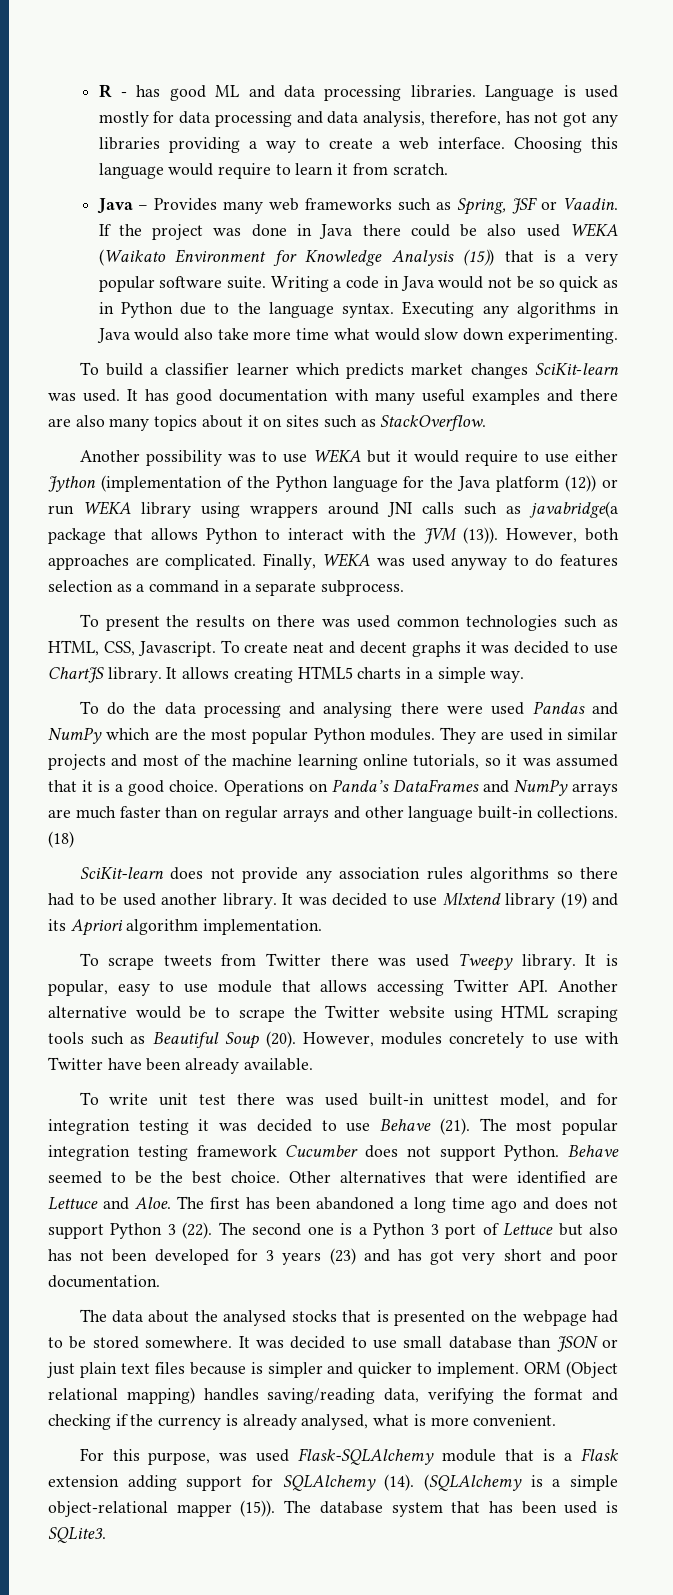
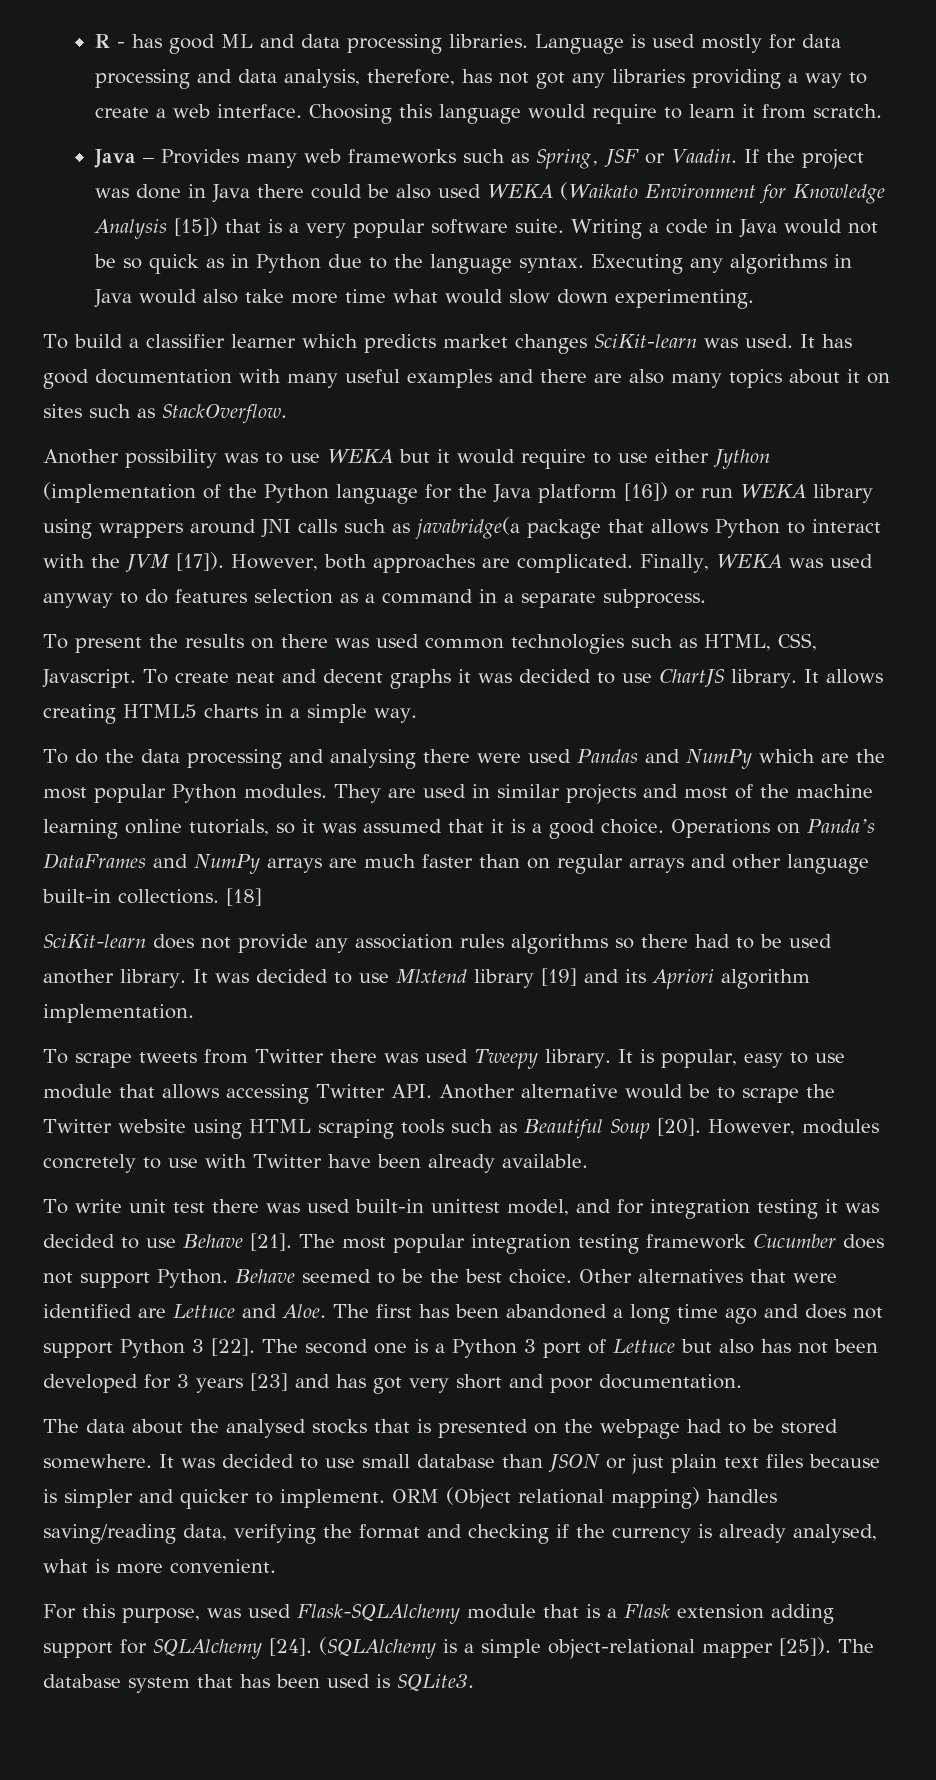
[463,249,495,266] (15)) -> [173,217,218,236] [15])
[565,475,597,492] (12)) -> [624,482,668,501] [16])
[463,527,498,544] (13)). -> [176,552,224,571] [17]).
[48,831,74,848] (18) -> [226,888,262,906] [18]
[560,892,587,909] (19) -> [540,968,577,986] [19]
[265,1031,296,1048] (20). -> [656,1118,701,1136] [20].
[439,1118,470,1135] (21). -> [250,1233,292,1251] [21].
[182,1222,213,1239] (22). -> [211,1338,255,1356] [22].
[329,1248,356,1265] (23) -> [250,1373,288,1391] [23]
[384,1474,415,1491] (14). -> [269,1638,313,1656] [24].
[240,1500,276,1517] (15)). -> [779,1637,832,1656] [25]).

